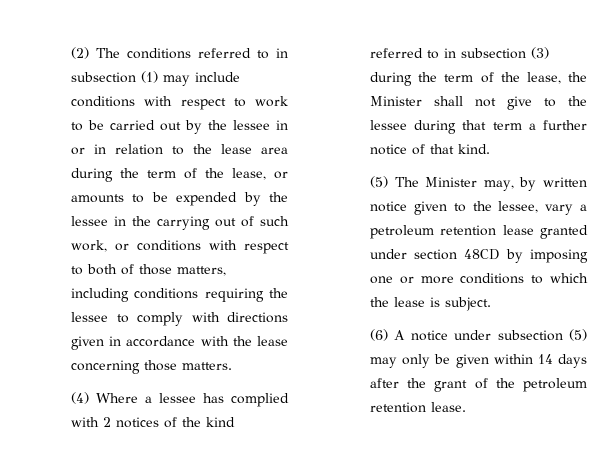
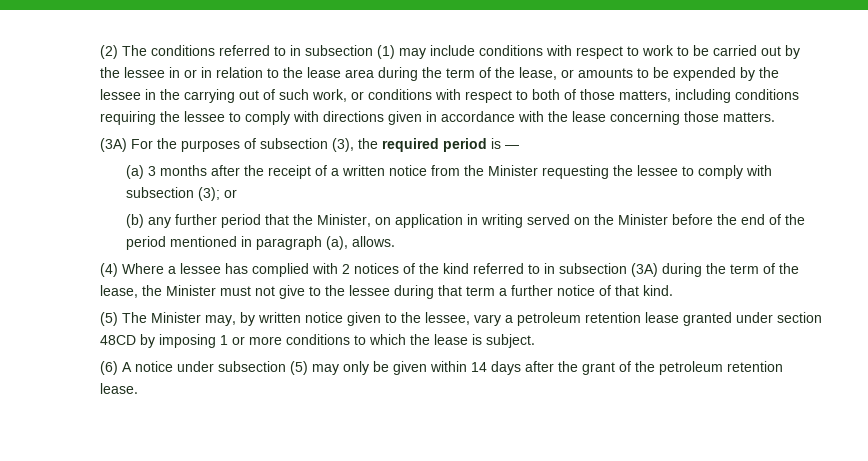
(233, 366) none -> [99,138,519,152] [126,165,773,179] [126,187,238,201] [126,214,806,228] [126,236,396,250] // (3A) For the purposes of subsection (3), the required period is — // (a) 3 months after the receipt of a written notice from the Minister requesting the lessee to comply with subsection (3); or // (b) any further period that the Minister, on application in writing served on the Minister before the end of the period mentioned in paragraph (a), allows.
[531,47,550,59] (3) -> [630,263,658,277] (3A)
[434,96,464,106] shall -> [219,286,251,296] must
[370,276,394,284] one -> [219,335,228,345] 1

